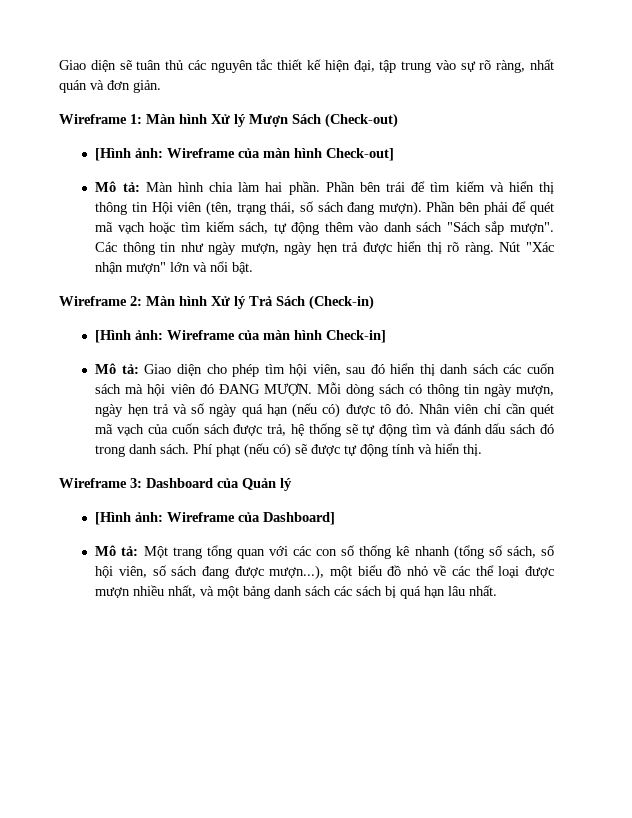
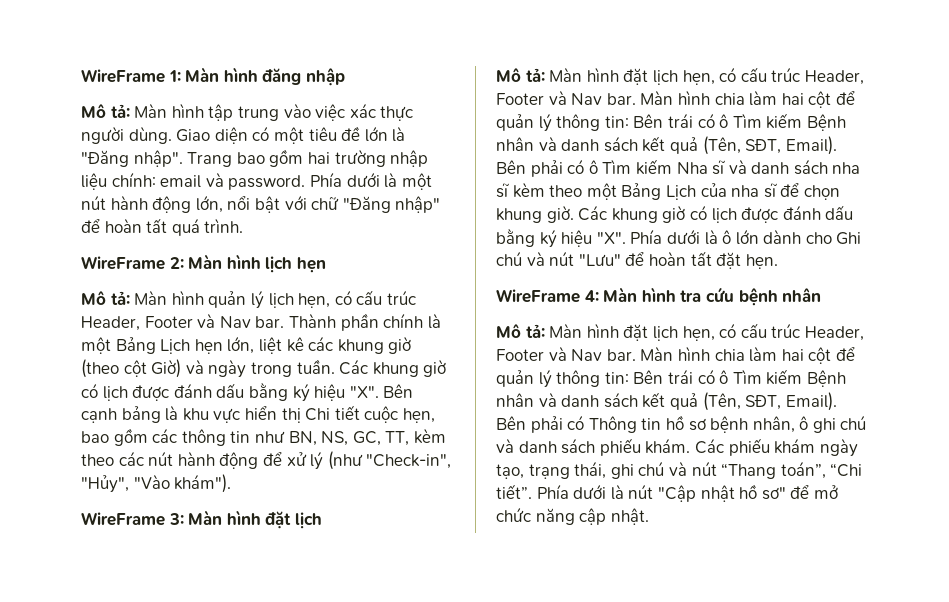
[59,59,554,73] [59,80,161,93] [59,113,398,128] [95,148,395,161] [95,181,554,195] [95,201,554,216] [95,221,554,235] [95,241,555,255] [95,261,254,274] [59,295,374,310] [95,330,387,343] [95,363,555,377] [95,382,554,397] [95,403,555,418] [95,423,554,437] [95,443,483,458] [59,478,292,491] [95,512,336,525] [95,545,555,560] [95,565,554,580] [95,585,498,599] Giao diện sẽ tuân thủ các nguyên tắc thiết kế hiện đại, tập trung vào sự rõ ràng, nhất quán và đơn giản. // Wireframe 1: Màn hình Xử lý Mượn Sách (Check-out) // [Hình ảnh: Wireframe của màn hình Check-out] // Mô tả: Màn hình chia làm hai phần. Phần bên trái để tìm kiếm và hiển thị thông tin Hội viên (tên, trạng thái, số sách đang mượn). Phần bên phải để quét mã vạch hoặc tìm kiếm sách, tự động thêm vào danh sách "Sách sắp mượn". Các thông tin như ngày mượn, ngày hẹn trả được hiển thị rõ ràng. Nút "Xác nhận mượn" lớn và nổi bật. // Wireframe 2: Màn hình Xử lý Trả Sách (Check-in) // [Hình ảnh: Wireframe của màn hình Check-in] // Mô tả: Giao diện cho phép tìm hội viên, sau đó hiển thị danh sách các cuốn sách mà hội viên đó ĐANG MƯỢN. Mỗi dòng sách có thông tin ngày mượn, ngày hẹn trả và số ngày quá hạn (nếu có) được tô đỏ. Nhân viên chỉ cần quét mã vạch của cuốn sách được trả, hệ thống sẽ tự động tìm và đánh dấu sách đó trong danh sách. Phí phạt (nếu có) sẽ được tự động tính và hiển thị. // Wireframe 3: Dashboard của Quản lý // [Hình ảnh: Wireframe của Dashboard] // Mô tả: Một trang tổng quan với các con số thống kê nhanh (tổng số sách, số hội viên, số sách đang được mượn...), một biểu đồ nhỏ về các thể loại được mượn nhiều nhất, và một bảng danh sách các sách bị quá hạn lâu nhất. -> [81,67,345,86] [81,103,414,121] [81,126,406,144] [81,149,429,167] [81,172,432,190] [81,195,441,213] [81,218,244,236] [81,254,326,273] [81,290,416,309] [81,313,441,331] [81,336,412,354] [81,359,447,378] [81,382,414,402] [81,405,435,423] [81,428,446,446] [81,451,452,470] [81,474,232,493] [81,510,322,529] [496,67,864,85] [496,90,855,108] [496,113,846,132] [496,136,837,155] [496,159,861,177] [496,182,840,200] [496,205,854,223] [496,228,862,248] [496,251,778,269] [496,287,822,306] [496,323,864,341] [496,346,855,364] [496,369,846,388] [496,392,837,411] [496,415,867,433] [496,438,858,457] [496,461,863,479] [496,484,838,502] [496,507,649,525] WireFrame 1: Màn hình đăng nhập // Mô tả: Màn hình tập trung vào việc xác thực người dùng. Giao diện có một tiêu đề lớn là "Đăng nhập". Trang bao gồm hai trường nhập liệu chính: email và password. Phía dưới là một nút hành động lớn, nổi bật với chữ "Đăng nhập" để hoàn tất quá trình. // WireFrame 2: Màn hình lịch hẹn // Mô tả: Màn hình quản lý lịch hẹn, có cấu trúc Header, Footer và Nav bar. Thành phần chính là một Bảng Lịch hẹn lớn, liệt kê các khung giờ (theo cột Giờ) và ngày trong tuần. Các khung giờ có lịch được đánh dấu bằng ký hiệu "X". Bên cạnh bảng là khu vực hiển thị Chi tiết cuộc hẹn, bao gồm các thông tin như BN, NS, GC, TT, kèm theo các nút hành động để xử lý (như "Check-in", "Hủy", "Vào khám"). // WireFrame 3: Màn hình đặt lịch // Mô tả: Màn hình đặt lịch hẹn, có cấu trúc Header, Footer và Nav bar. Màn hình chia làm hai cột để quản lý thông tin: Bên trái có ô Tìm kiếm Bệnh nhân và danh sách kết quả (Tên, SĐT, Email). Bên phải có ô Tìm kiếm Nha sĩ và danh sách nha sĩ kèm theo một Bảng Lịch của nha sĩ để chọn khung giờ. Các khung giờ có lịch được đánh dấu bằng ký hiệu "X". Phía dưới là ô lớn dành cho Ghi chú và nút "Lưu" để hoàn tất đặt hẹn. // WireFrame 4: Màn hình tra cứu bệnh nhân // Mô tả: Màn hình đặt lịch hẹn, có cấu trúc Header, Footer và Nav bar. Màn hình chia làm hai cột để quản lý thông tin: Bên trái có ô Tìm kiếm Bệnh nhân và danh sách kết quả (Tên, SĐT, Email). Bên phải có Thông tin hồ sơ bệnh nhân, ô ghi chú và danh sách phiếu khám. Các phiếu khám ngày tạo, trạng thái, ghi chú và nút “Thang toán”, “Chi tiết”. Phía dưới là nút "Cập nhật hồ sơ" để mở chức năng cập nhật.

